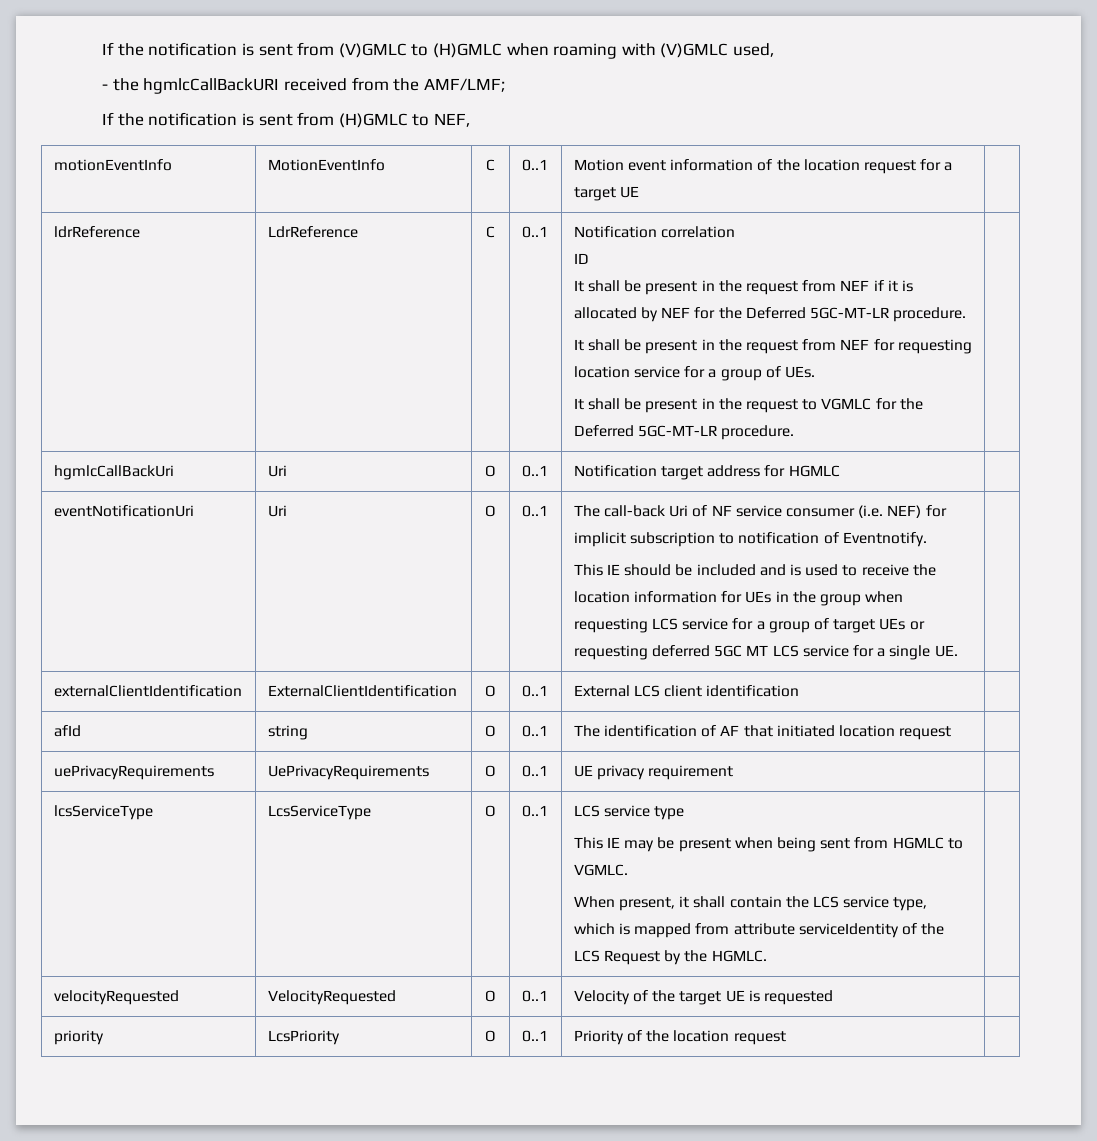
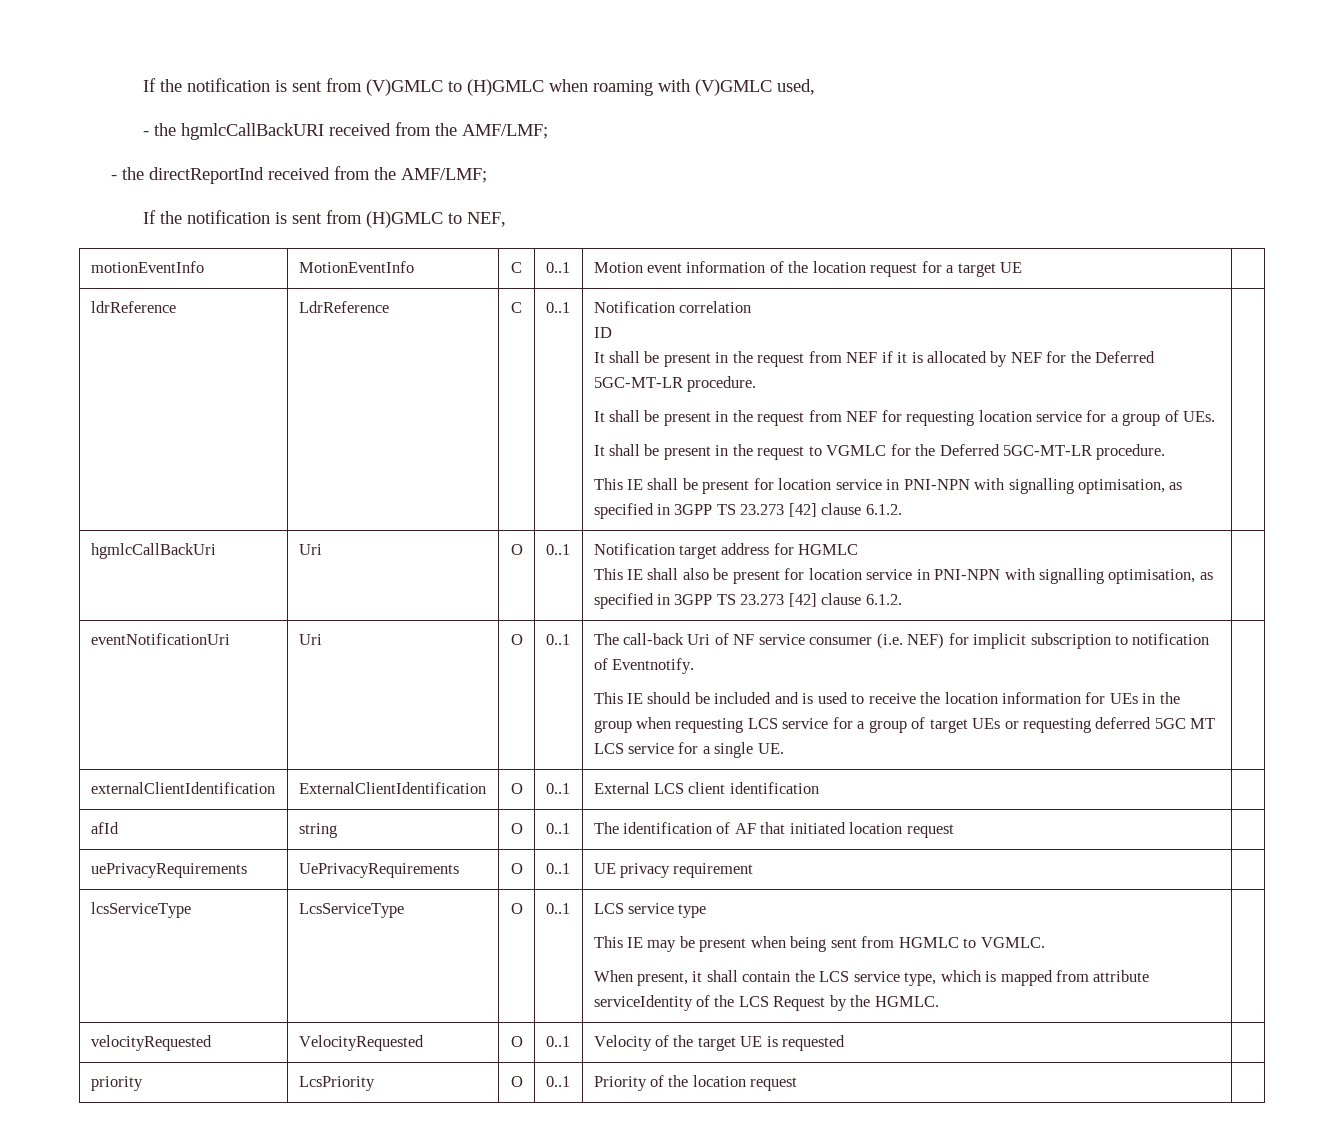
(505, 85) none -> [110,166,487,184] // - the directReportInd received from the AMF/LMF;
(795, 432) none -> [593,478,1183,494] [593,503,902,519] // This IE shall be present for location service in PNI-NPN with signalling optimisation, as specified in 3GPP TS 23.273 [42] clause 6.1.2.
(840, 471) none -> [593,568,1213,584] [593,593,902,609] // This IE shall also be present for location service in PNI-NPN with signalling optimisation, as specified in 3GPP TS 23.273 [42] clause 6.1.2.

